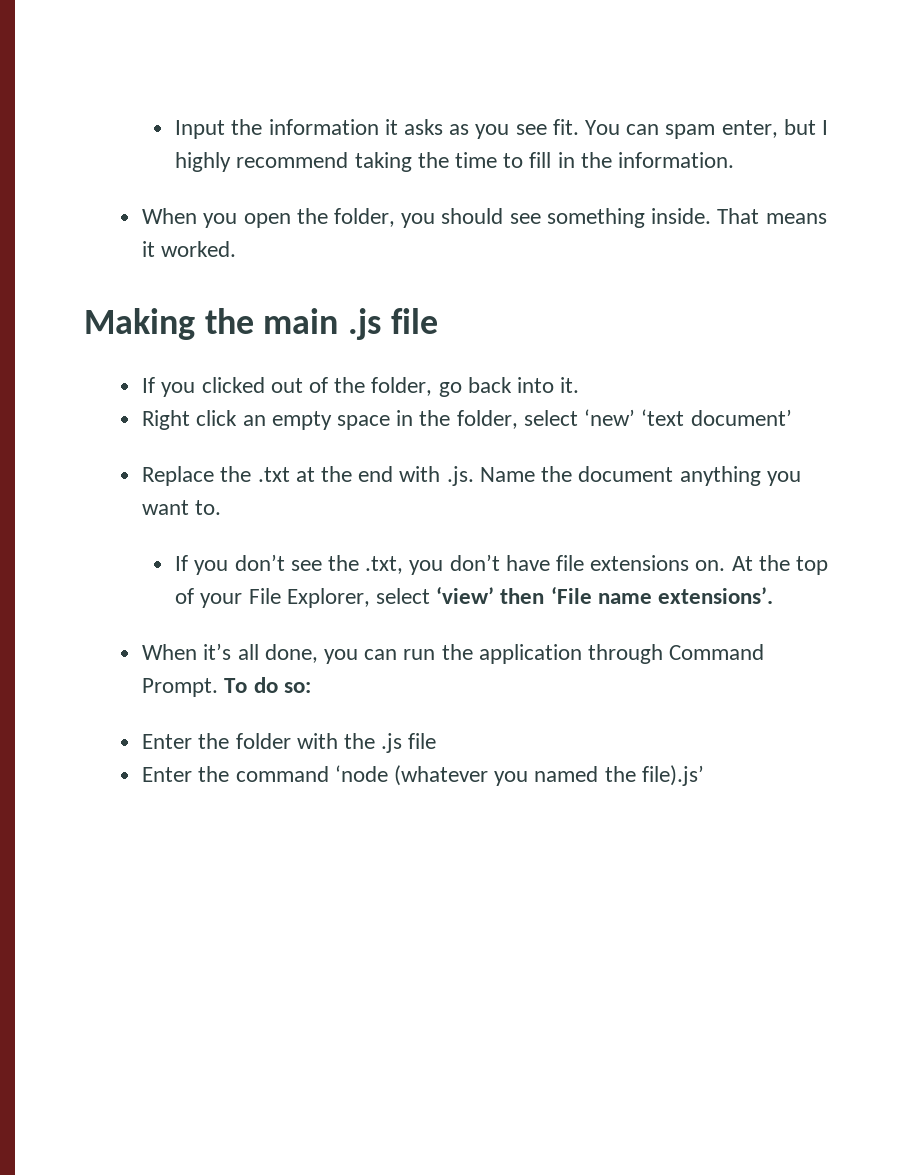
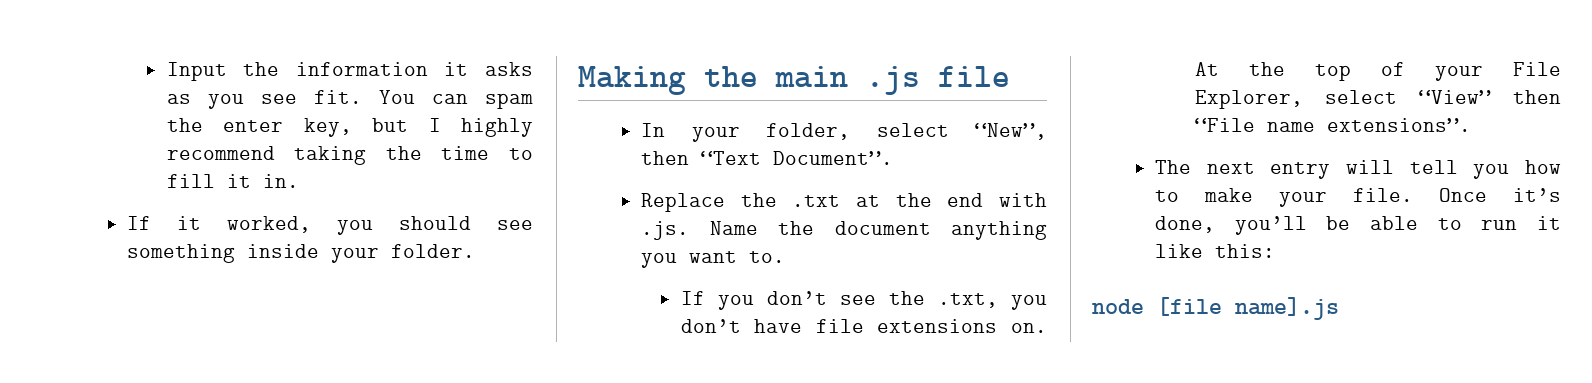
[721,120,778,138] enter, -> [166,118,352,137] the enter key,
[557,152,734,168] [142,208,827,228] [142,241,237,257] in the information. // When you open the folder, you should see something inside. That means it worked. -> [226,174,299,188] [127,216,533,235] [127,244,476,263] it in. // If it worked, you should see something inside your folder.
[142,377,580,397] [142,409,792,430] If you clicked out of the folder, go back into it. // Right click an empty space in the folder, select ‘new’ ‘text document’ -> [641,123,1047,142] [641,151,894,165] In your folder, select “New”, then “Text Document”.
[436,587,773,604] [142,643,765,664] [142,677,311,697] [142,733,437,753] [142,765,704,786] ‘view’ then ‘File name extensions’. // When it’s all done, you can run the application through Command Prompt. To do so: // Enter the folder with the .js file // Enter the command ‘node (whatever you named the file).js’ -> [1418,90,1561,104] [1194,118,1471,132] [1155,160,1561,179] [1155,188,1561,207] [1155,216,1561,235] [1155,244,1276,258] [1092,297,1339,320] “View” then “File name extensions”. // The next entry will tell you how to make your file. Once it’s done, you’ll be able to run it like this: // node [file name].js

